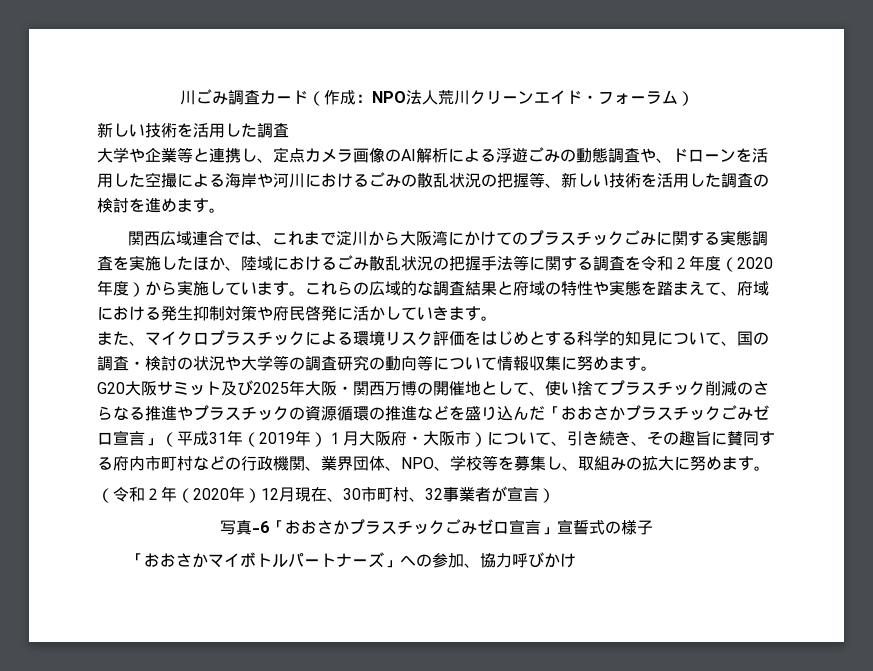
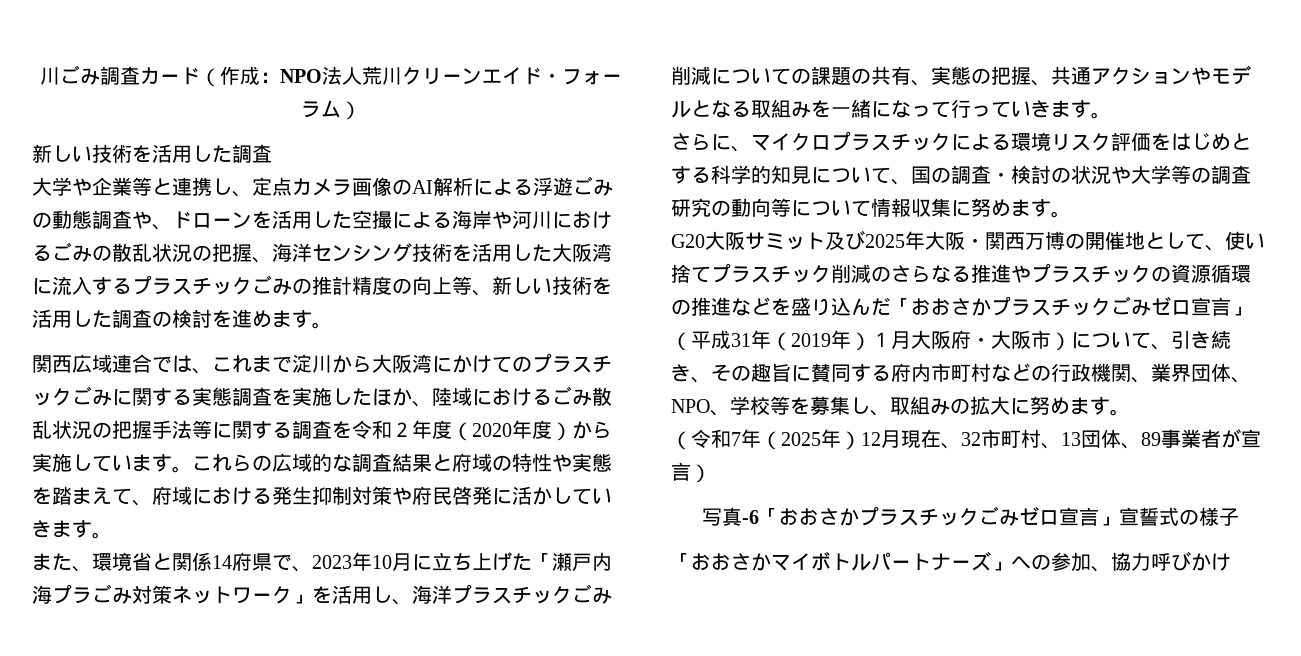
(529, 180) none -> [252,243,612,263] [32,275,452,295] 、海洋センシング技術を活用した大阪湾に流入するプラスチックごみの推計精度の向上
(145, 343) none -> [92,552,612,572] [32,584,612,605] [671,65,1251,86] [671,99,1111,119] [671,133,751,152] 環境省と関係14府県で、2023年10月に立ち上げた「瀬戸内海プラごみ対策ネットワーク」を活用し、海洋プラスチックごみ削減についての課題の共有、実態の把握、共通アクションやモデルとなる取組みを一緒になって行っていきます。 // さらに、
[145,486,229,503] ２年（2020 -> [731,429,821,450] 7年（2025
[343,488,361,500] 30 -> [961,432,981,446] 32
[425,488,443,500] 32 -> [1061,429,1161,449] 13団体、89

